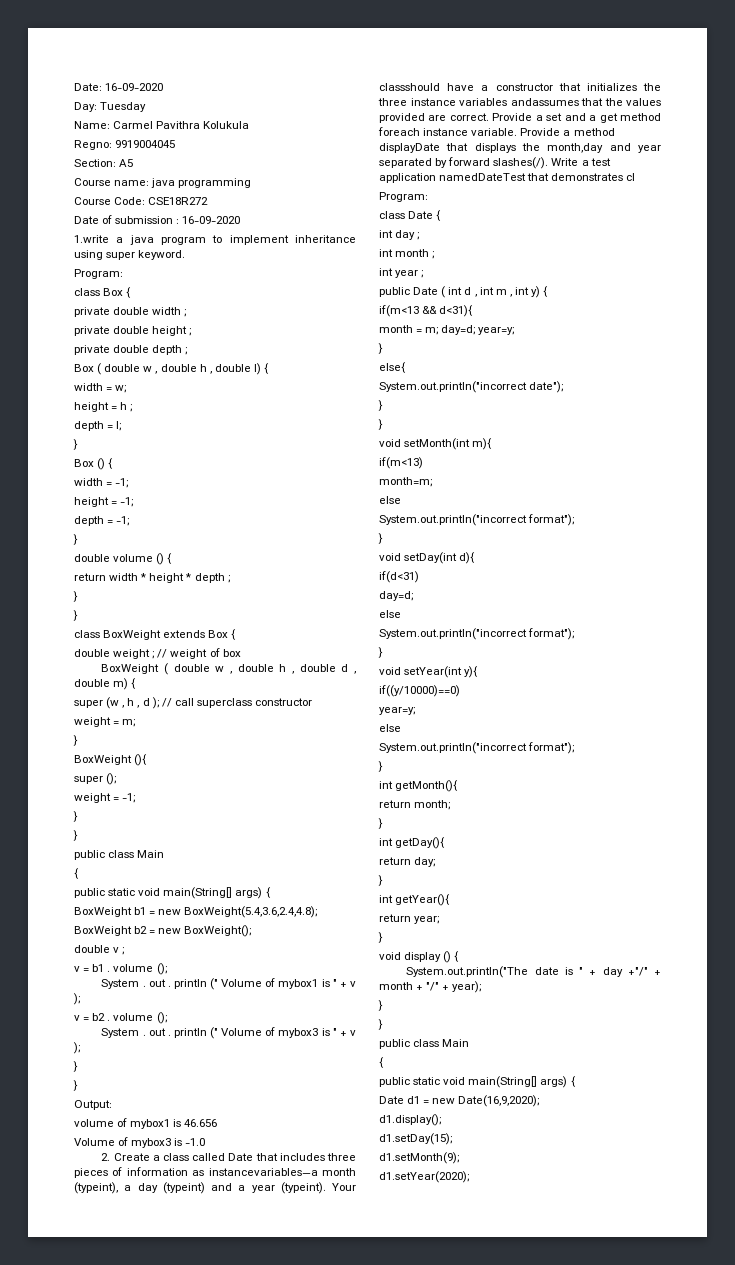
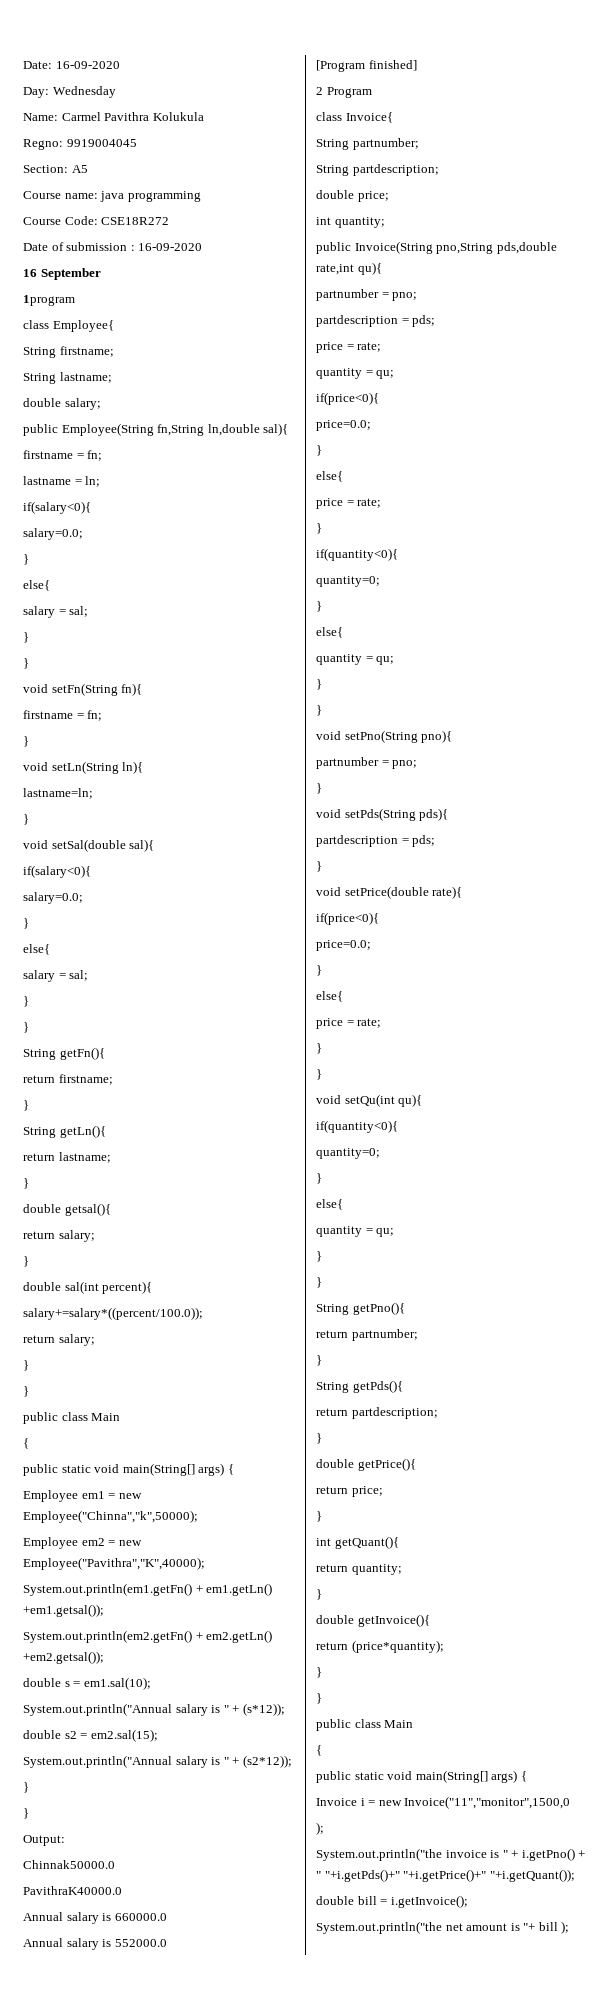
[100,102,147,112] Tuesday -> [52,86,116,98] Wednesday
[74,235,356,245] [74,250,186,260] [74,269,123,279] [74,287,132,298] [74,307,187,317] [74,326,192,336] [74,345,188,355] [74,363,270,375] [74,383,127,393] [74,402,133,412] [74,421,122,431] [73,439,78,450] [74,458,114,470] [74,478,129,488] [74,497,134,507] [74,516,130,526] [73,534,78,545] [74,553,173,565] [74,573,230,583] [73,591,78,602] [73,610,78,621] [74,629,237,640] [74,648,241,659] [101,663,356,675] [74,678,137,690] [74,697,313,709] [74,717,136,727] [73,735,78,746] [74,754,148,766] [74,773,117,785] [74,793,136,803] 1.write a java program to implement inheritance using super keyword. // Program: // class Box { // private double width ; // private double height ; // private double depth ; // Box ( double w , double h , double l) { // width = w; // height = h ; // depth = l; // } // Box () { // width = -1; // height = -1; // depth = -1; // } // double volume () { // return width * height * depth ; // } // } // class BoxWeight extends Box { // double weight ; // weight of box // BoxWeight ( double w , double h , double d , double m) { // super (w , h , d ); // call superclass constructor // weight = m; // } // BoxWeight (){ // super (); // weight = -1; -> [23,268,101,280] [23,295,75,306] [23,320,114,332] [23,346,114,358] [23,372,112,384] [23,398,101,410] [23,423,289,436] [23,450,103,461] [23,476,101,487] [23,501,91,514] [23,528,83,540] [23,554,29,565] [23,580,50,591] [23,606,89,618] [23,632,29,643] [23,658,29,669] [23,683,143,696] [23,710,103,721] [23,736,29,747] [23,761,144,774] [23,788,93,799] [23,814,29,825] [23,839,155,852] [23,865,91,878] [23,892,83,904] [23,918,29,929] [23,944,50,955] [23,970,89,982] [23,996,29,1007] [23,1022,29,1033] [23,1047,105,1060] [23,1074,113,1085] [23,1100,29,1111] [23,1125,106,1138] [23,1152,111,1163] [23,1178,29,1189] [23,1203,111,1216] [23,1230,95,1242] [23,1256,29,1267] [23,1281,153,1294] [23,1307,203,1320] [23,1334,95,1346] 16 September // 1program // class Employee{ // String firstname; // String lastname; // double salary; // public Employee(String fn,String ln,double sal){ // firstname = fn; // lastname = ln; // if(salary<0){ // salary=0.0; // } // else{ // salary = sal; // } // } // void setFn(String fn){ // firstname = fn; // } // void setLn(String ln){ // lastname=ln; // } // void setSal(double sal){ // if(salary<0){ // salary=0.0; // } // else{ // salary = sal; // } // } // String getFn(){ // return firstname; // } // String getLn(){ // return lastname; // } // double getsal(){ // return salary; // } // double sal(int percent){ // salary+=salary*((percent/100.0)); // return salary;
[74,906,318,918] [74,925,252,937] [74,945,125,955] [74,963,167,975] [101,978,356,990] [73,993,80,1005] [74,1012,167,1024] [101,1027,356,1039] [73,1042,80,1054] BoxWeight b1 = new BoxWeight(5.4,3.6,2.4,4.8); // BoxWeight b2 = new BoxWeight(); // double v ; // v = b1 . volume (); // System . out . println (" Volume of mybox1 is " + v ); // v = b2 . volume (); // System . out . println (" Volume of mybox3 is " + v ); -> [23,1490,142,1502] [23,1510,198,1523] [23,1537,142,1549] [23,1557,205,1570] [23,1583,273,1596] [23,1604,104,1617] [23,1630,273,1643] [23,1651,104,1664] [23,1677,151,1690] [23,1703,285,1716] [23,1729,158,1742] [23,1755,292,1768] Employee em1 = new Employee("Chinna","k",50000); // Employee em2 = new Employee("Pavithra","K",40000); // System.out.println(em1.getFn() + em1.getLn() +em1.getsal()); // System.out.println(em2.getFn() + em2.getLn() +em2.getsal()); // double s = em1.sal(10); // System.out.println("Annual salary is " + (s*12)); // double s2 = em2.sal(15); // System.out.println("Annual salary is " + (s2*12));
[74,1118,218,1129] [74,1137,206,1148] [101,1153,356,1161] [74,1167,356,1178] [74,1182,356,1194] [379,83,661,91] [378,98,661,106] [379,113,661,123] [378,127,615,136] [379,143,661,153] [379,157,611,169] [379,173,636,183] [379,192,428,202] [379,210,442,221] [379,230,420,240] [379,249,435,259] [379,268,424,278] [379,286,549,298] [379,305,474,317] [379,325,515,335] [378,343,383,354] [379,362,406,373] [379,381,564,393] [378,400,383,411] [378,419,383,430] [379,438,493,450] [379,457,423,469] [379,477,432,487] [379,496,401,504] [379,514,575,526] [378,533,383,544] [379,552,476,564] [379,571,419,583] [379,591,413,601] [379,610,401,618] [379,628,575,640] [378,647,383,658] [379,666,479,678] [379,685,460,697] [379,707,415,715] [379,724,401,732] [379,742,575,754] [378,761,383,772] [379,780,459,792] [379,800,451,810] [378,818,383,829] [379,837,446,849] [379,857,436,867] [378,875,383,886] [379,894,451,906] [379,914,440,924] [378,932,383,943] [379,951,460,963] [406,966,661,978] [379,981,482,993] volume of mybox1 is 46.656 // Volume of mybox3 is -1.0 // 2. Create a class called Date that includes three pieces of information as instancevariables—a month (typeint), a day (typeint) and a year (typeint). Your classshould have a constructor that initializes the three instance variables andassumes that the values provided are correct. Provide a set and a get method foreach instance variable. Provide a method displayDate that displays the month,day and year separated by forward slashes(/). Write a test application namedDateTest that demonstrates cl // Program: // class Date { // int day ; // int month ; // int year ; // public Date ( int d , int m , int y) { // if(m<13 && d<31){ // month = m; day=d; year=y; // } // else{ // System.out.println("incorrect date"); // } // } // void setMonth(int m){ // if(m<13) // month=m; // else // System.out.println("incorrect format"); // } // void setDay(int d){ // if(d<31) // day=d; // else // System.out.println("incorrect format"); // } // void setYear(int y){ // if((y/10000)==0) // year=y; // else // System.out.println("incorrect format"); // } // int getMonth(){ // return month; // } // int getDay(){ // return day; // } // int getYear(){ // return year; // } // void display () { // System.out.println("The date is " + day +"/" + month + "/" + year); -> [23,1860,115,1869] [23,1886,122,1895] [23,1912,167,1924] [23,1938,167,1950] [316,60,417,72] [316,87,372,98] [316,112,393,123] [316,138,419,150] [316,164,439,176] [316,190,389,202] [316,217,385,228] [316,241,557,254] [316,262,382,275] [316,289,418,301] [316,315,436,327] [316,342,382,353] [316,368,395,379] [316,392,379,405] [316,420,371,431] [316,445,322,456] [316,471,343,482] [316,498,382,509] [316,523,322,534] [316,548,398,561] [316,576,380,587] [316,601,322,612] [316,627,343,638] [316,654,395,665] [316,679,322,690] [316,705,322,716] [316,730,453,743] [316,757,418,769] [316,783,322,794] [316,808,449,821] [316,835,436,847] [316,861,322,872] [316,886,463,899] [316,912,379,925] [316,940,371,951] [316,965,322,976] [316,991,343,1002] [316,1018,382,1029] [316,1043,322,1054] [316,1069,322,1080] [316,1094,423,1107] [316,1120,398,1133] [316,1148,380,1159] [316,1173,322,1184] [316,1199,343,1210] [316,1226,395,1237] [316,1251,322,1262] [316,1277,322,1288] [316,1302,405,1315] [316,1329,418,1341] [316,1355,322,1366] [316,1380,403,1393] [316,1407,438,1419] [316,1433,322,1444] [316,1458,416,1471] [316,1486,383,1497] [316,1511,322,1522] [316,1536,399,1549] [316,1564,402,1575] [316,1589,322,1600] [316,1614,430,1627] [316,1640,444,1653] Chinnak50000.0 // PavithraK40000.0 // Annual salary is 660000.0 // Annual salary is 552000.0 // [Program finished] // 2 Program // class Invoice{ // String partnumber; // String partdescription; // double price; // int quantity; // public Invoice(String pno,String pds,double rate,int qu){ // partnumber = pno; // partdescription = pds; // price = rate; // quantity = qu; // if(price<0){ // price=0.0; // } // else{ // price = rate; // } // if(quantity<0){ // quantity=0; // } // else{ // quantity = qu; // } // } // void setPno(String pno){ // partnumber = pno; // } // void setPds(String pds){ // partdescription = pds; // } // void setPrice(double rate){ // if(price<0){ // price=0.0; // } // else{ // price = rate; // } // } // void setQu(int qu){ // if(quantity<0){ // quantity=0; // } // else{ // quantity = qu; // } // } // String getPno(){ // return partnumber; // } // String getPds(){ // return partdescription; // } // double getPrice(){ // return price; // } // int getQuant(){ // return quantity; // } // double getInvoice(){ // return (price*quantity);
[379,1095,540,1107] [379,1114,441,1126] [379,1133,452,1145] [379,1152,459,1164] [379,1171,469,1183] Date d1 = new Date(16,9,2020); // d1.display(); // d1.setDay(15); // d1.setMonth(9); // d1.setYear(2020); -> [316,1796,571,1809] [316,1822,324,1835] [316,1848,586,1861] [316,1869,575,1882] [316,1895,468,1908] [316,1921,570,1934] Invoice i = new Invoice("11","monitor",1500,0 // ); // System.out.println("the invoice is " + i.getPno() + " "+i.getPds()+" "+i.getPrice()+" "+i.getQuant()); // double bill = i.getInvoice(); // System.out.println("the net amount is "+ bill );

